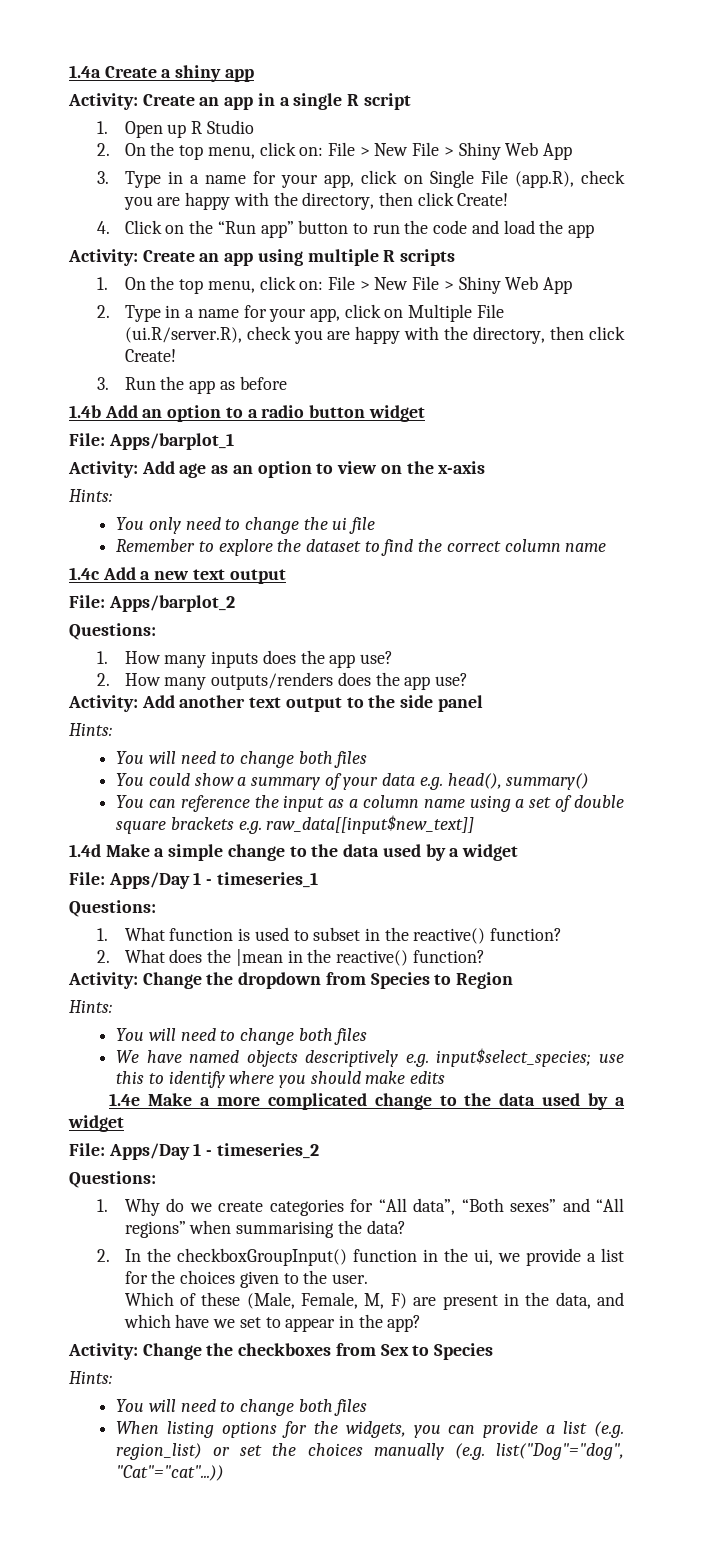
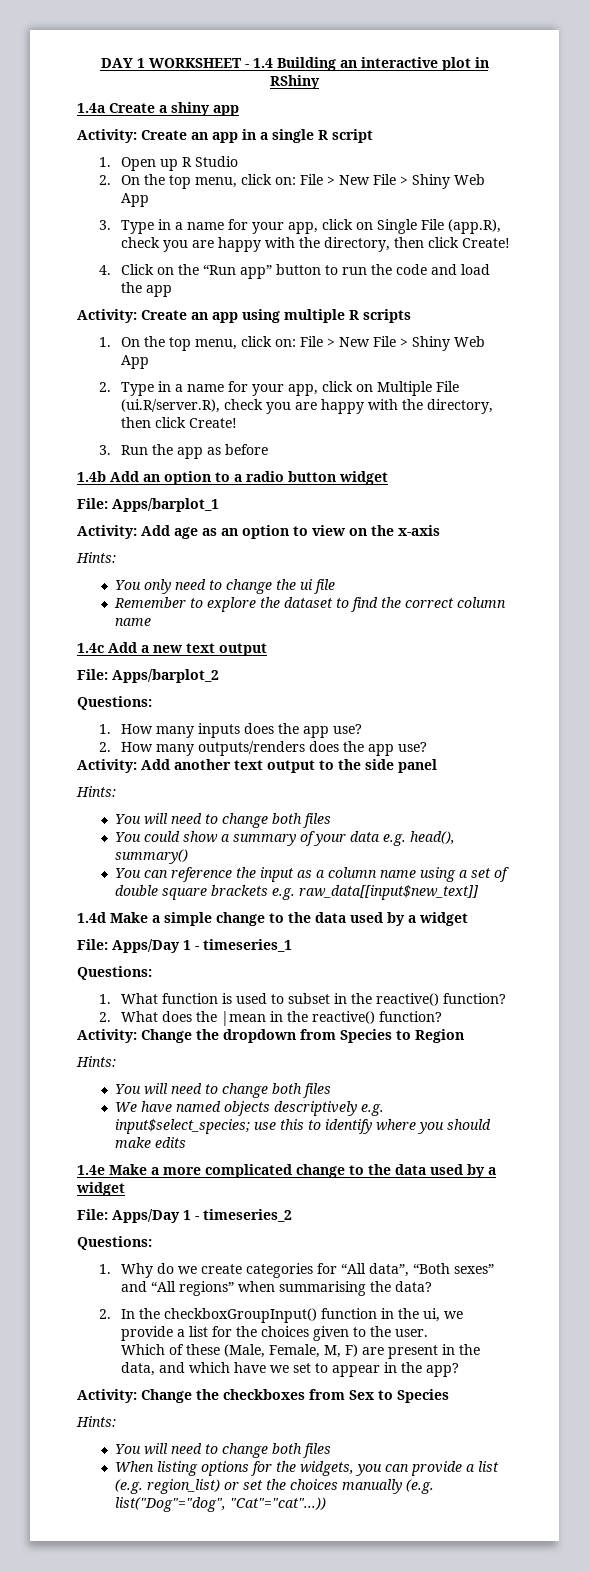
(69, 71) none -> [100,57,489,71] [270,75,320,89] DAY 1 WORKSHEET - 1.4 Building an interactive plot in RShiny //

